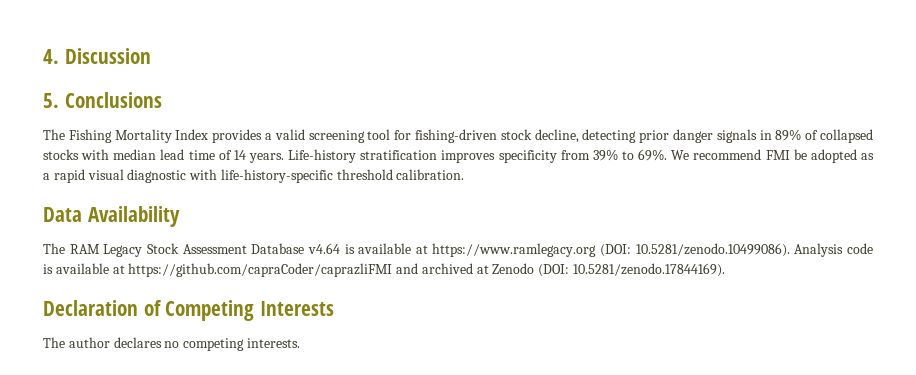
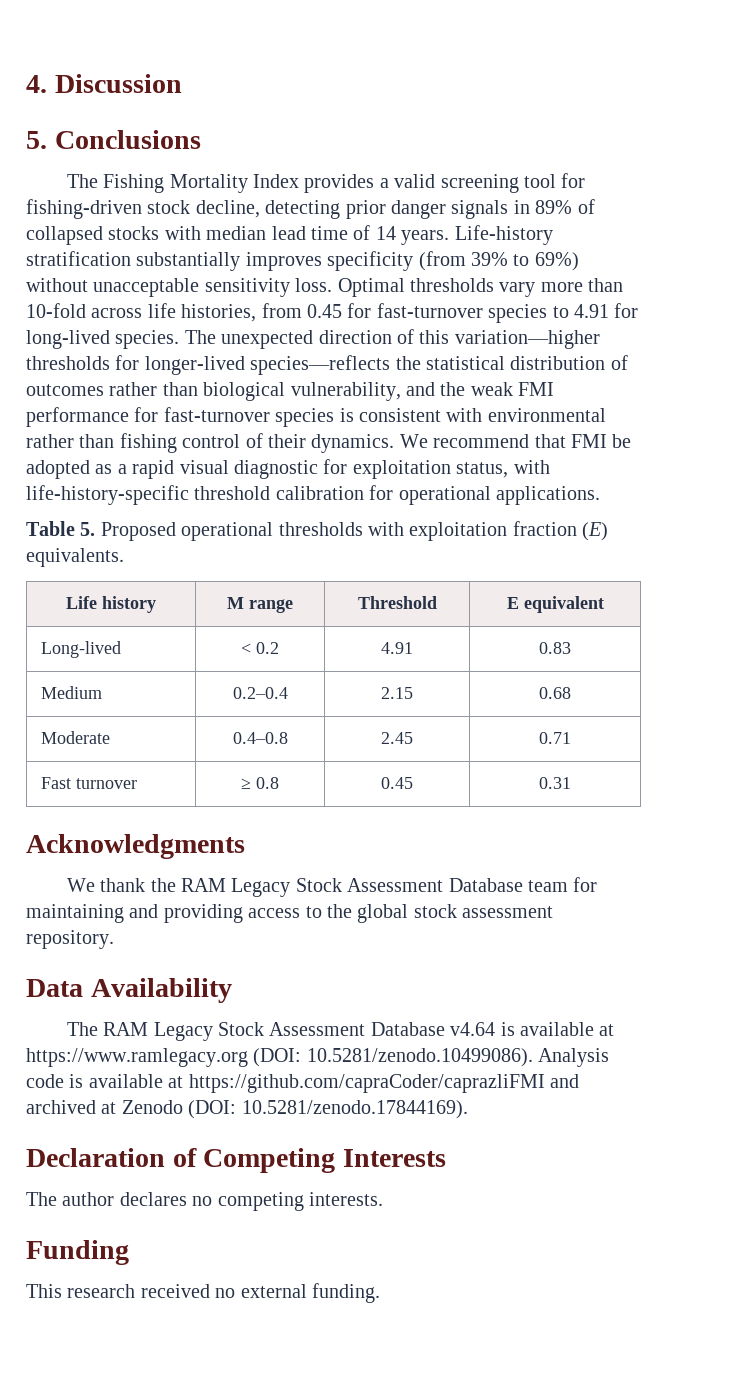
(438, 155) none -> [136,252,241,271] substantially
[560,150,590,160] from -> [418,251,466,271] (from
[638,149,668,161] 69%. -> [534,252,579,271] [26,278,624,297] [26,303,639,323] [26,329,600,349] [26,355,628,375] [26,382,555,401] [26,407,606,427] [26,433,395,453] 69%) without unacceptable sensitivity loss. Optimal thresholds vary more than 10-fold across life histories, from 0.45 for fast-turnover species to 4.91 for long-lived species. The unexpected direction of this variation—higher thresholds for longer-lived species—reflects the statistical distribution of outcomes rather than biological vulnerability, and the weak FMI performance for fast-turnover species is consistent with environmental rather than fishing control of their dynamics.
(762, 154) none -> [534,434,566,448] that
[189,169,465,183] with life-history-specific threshold calibration. -> [323,459,550,479] [26,485,600,505] [26,521,609,541] [26,548,124,567] [66,596,156,613] [227,597,293,613] [357,596,437,609] [506,596,604,613] [40,641,121,658] [241,642,279,654] [381,642,413,654] [539,642,571,654] [40,686,102,699] [232,687,288,699] [381,687,413,699] [539,687,571,699] [40,731,110,744] [232,732,288,744] [381,732,413,744] [539,732,571,744] [40,777,137,789] [241,777,279,789] [381,777,413,789] [539,777,571,789] [26,834,245,859] [66,877,598,897] [26,904,554,923] [26,930,114,949] for exploitation status, with life-history-specific threshold calibration for operational applications. // Table 5. Proposed operational thresholds with exploitation fraction (E) equivalents. // Life history | M range | Threshold | E equivalent // Long-lived | < 0.2 | 4.91 | 0.83 // Medium | 0.2–0.4 | 2.15 | 0.68 // Moderate | 0.4–0.8 | 2.45 | 0.71 // Fast turnover | ≥ 0.8 | 0.45 | 0.31 // Acknowledgments // We thank the RAM Legacy Stock Assessment Database team for maintaining and providing access to the global stock assessment repository.
(300, 343) none -> [26,1240,129,1265] [26,1283,380,1303] // Funding // This research received no external funding.

